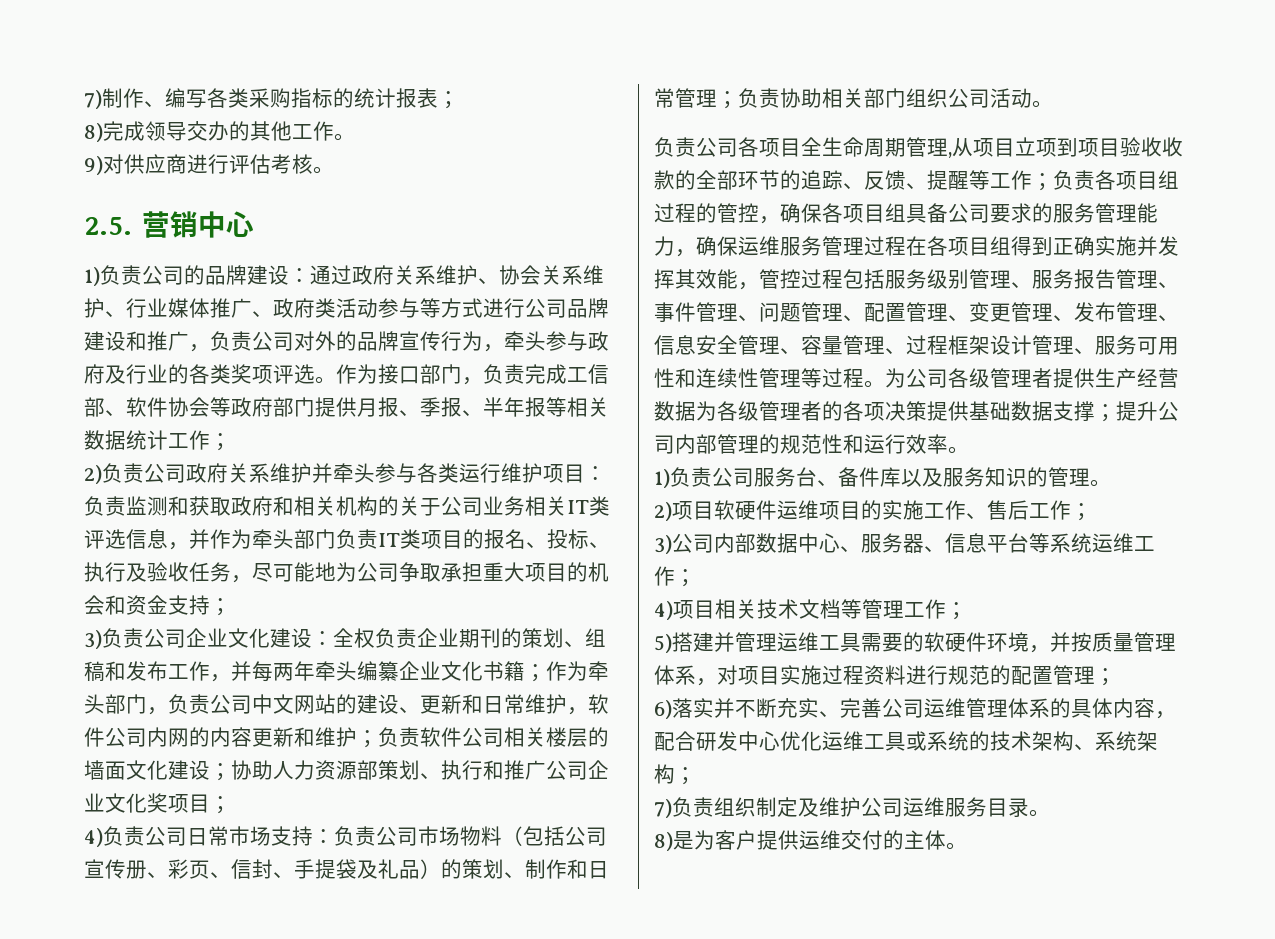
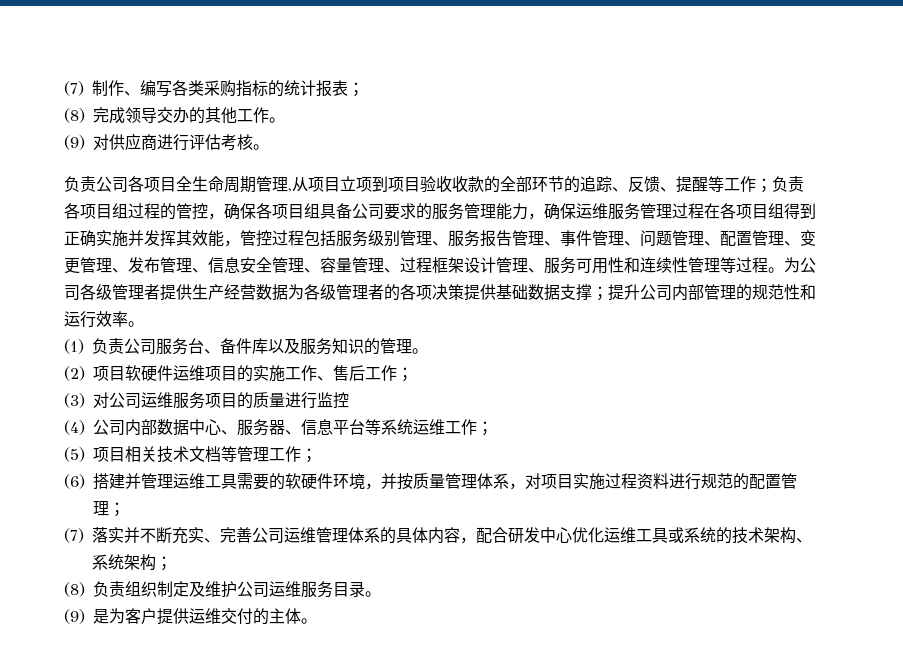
[84,90,102,109] 7) -> [64,81,84,96] (7)
[84,123,103,142] 8) -> [64,108,85,123] (8)
[84,156,103,175] 9) -> [64,135,85,150] (9)
[84,211,255,238] [84,265,604,286] [84,298,609,318] [84,331,609,352] [84,364,609,385] [84,397,609,417] [84,430,231,451] [84,463,606,484] [84,496,610,516] [84,529,610,550] [84,562,609,583] [84,595,231,616] [84,628,606,649] [84,661,609,682] [84,694,609,715] [84,727,609,748] [84,760,609,781] [84,793,231,814] [84,826,607,847] [84,859,609,879] [654,88,1053,109] // 2.5.营销中心 // 1)负责公司的品牌建设：通过政府关系维护、协会关系维护、行业媒体推广、政府类活动参与等方式进行公司品牌建设和推广，负责公司对外的品牌宣传行为，牵头参与政府及行业的各类奖项评选。作为接口部门，负责完成工信部、软件协会等政府部门提供月报、季报、半年报等相关数据统计工作； // 2)负责公司政府关系维护并牵头参与各类运行维护项目：负责监测和获取政府和相关机构的关于公司业务相关IT类评选信息，并作为牵头部门负责IT类项目的报名、投标、执行及验收任务，尽可能地为公司争取承担重大项目的机会和资金支持； // 3)负责公司企业文化建设：全权负责企业期刊的策划、组稿和发布工作，并每两年牵头编纂企业文化书籍；作为牵头部门，负责公司中文网站的建设、更新和日常维护，软件公司内网的内容更新和维护；负责软件公司相关楼层的墙面文化建设；协助人力资源部策划、执行和推广公司企业文化奖项目； // 4)负责公司日常市场支持：负责公司市场物料（包括公司宣传册、彩页、信封、手提袋及礼品）的策划、制作和日常管理；负责协助相关部门组织公司活动。 -> (269, 147) none
[654,469,670,488] 1) -> [64,339,84,354] (1)
[654,502,672,521] 2) -> [64,366,85,381] (2)
[654,535,672,554] 3) -> [64,392,349,409] [64,420,85,435] (3)对公司运维服务项目的质量进行监控 // (4)
[654,601,673,620] 4) -> [64,447,85,462] (5)
[654,634,672,653] 5) -> [64,474,85,489] (6)
[654,700,672,719] 6) -> [64,528,84,543] (7)
[654,799,672,818] 7) -> [64,582,85,597] (8)
[654,832,673,851] 8) -> [64,609,85,624] (9)

